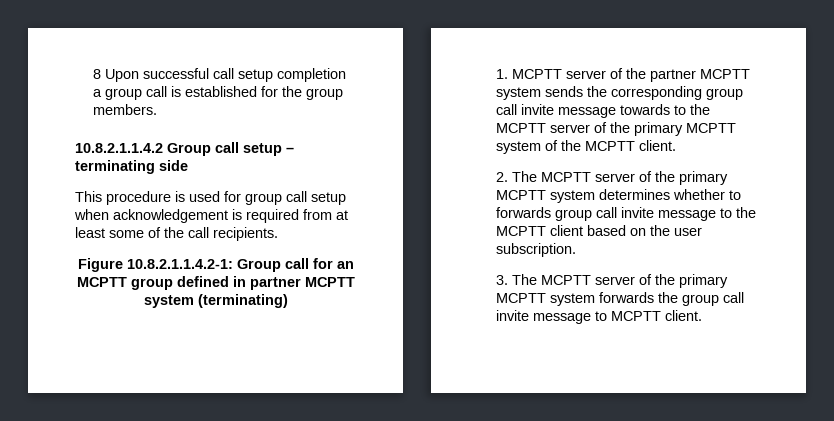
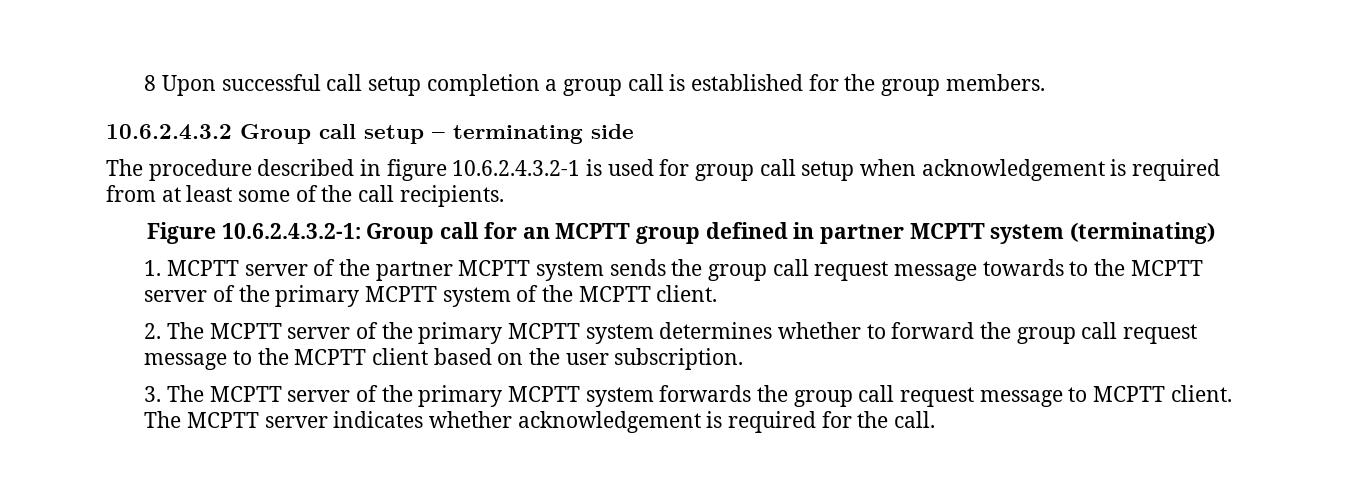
[75,143,163,153] 10.8.2.1.1.4.2 -> [106,124,232,140] 10.6.2.4.3.2
[75,191,171,205] This procedure -> [106,159,581,181] The procedure described in figure 10.6.2.4.3.2-1
[126,259,233,269] 10.8.2.1.1.4.2-1: -> [221,223,361,239] 10.6.2.4.3.2-1:
[610,86,743,100] [495,104,554,115] corresponding group call invite -> [707,259,889,281] group call request
[495,207,654,221] forwards group call invite -> [891,322,1197,344] forward the group call request
[495,310,529,321] invite -> [899,387,974,407] request
(702, 315) none -> [144,411,935,433] The MCPTT server indicates whether acknowledgement is required for the call.

